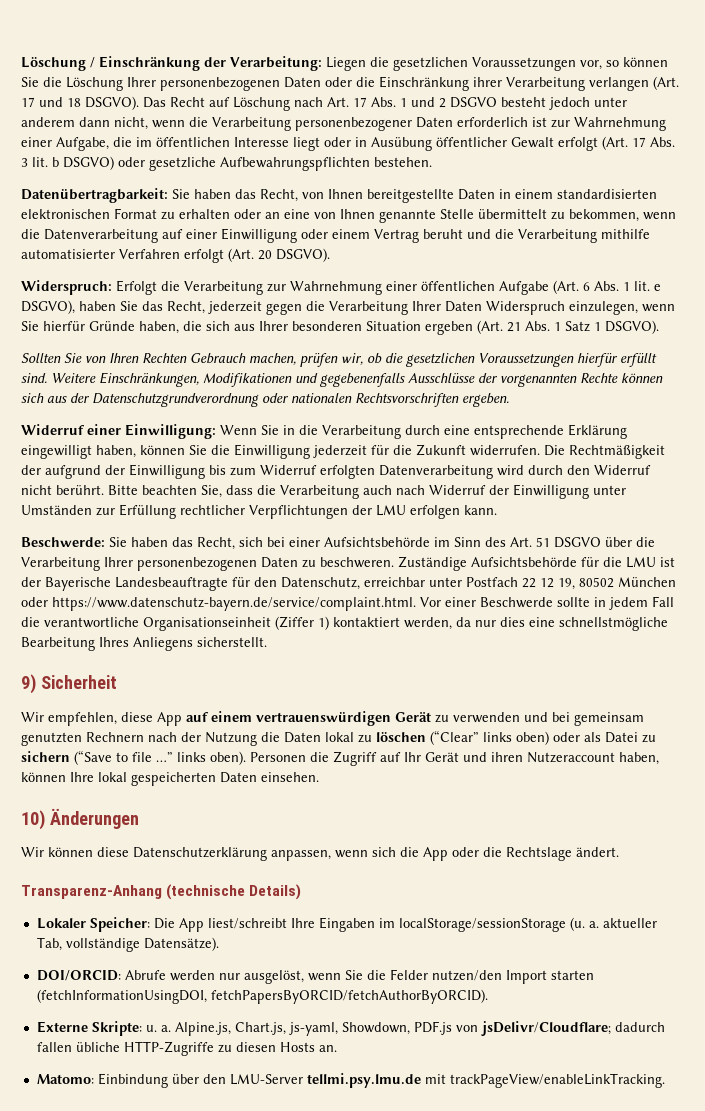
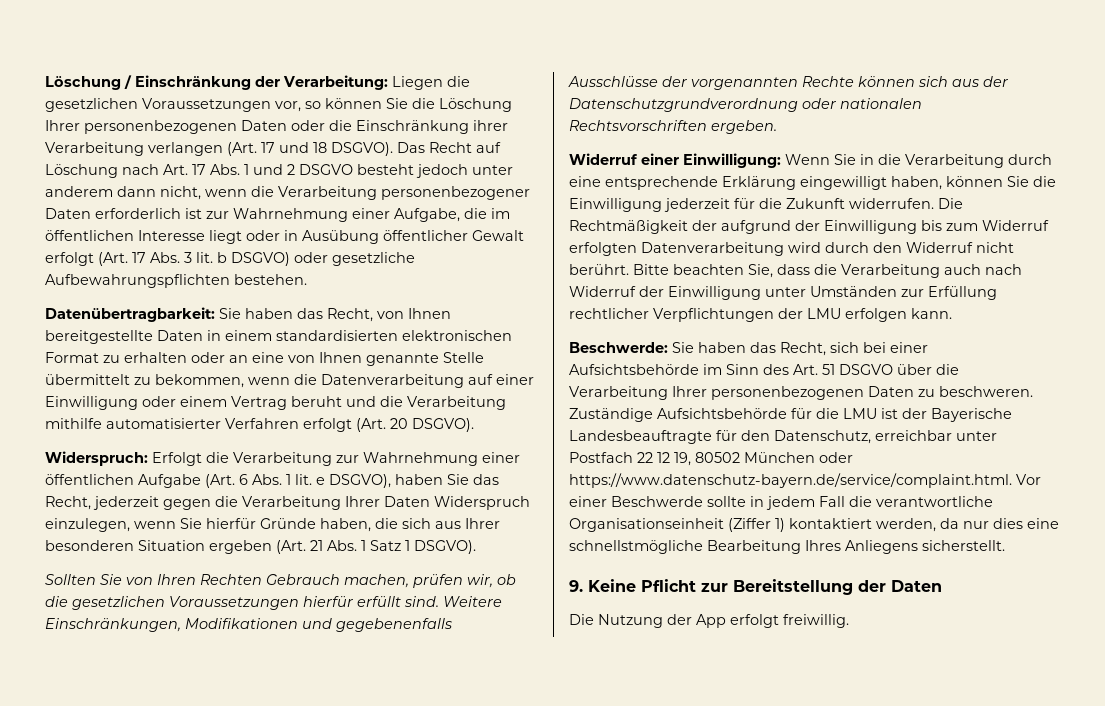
[21,674,117,694] [21,711,644,726] [21,730,656,746] [21,750,659,766] [21,772,319,786] [21,808,139,830] [21,847,619,861] [21,884,302,900] [36,917,657,932] [36,937,219,952] [36,969,594,984] [36,989,488,1004] [36,1021,665,1036] [36,1041,337,1056] [36,1073,665,1088] 9) Sicherheit // Wir empfehlen, diese App auf einem vertrauenswürdigen Gerät zu verwenden und bei gemeinsam genutzten Rechnern nach der Nutzung die Daten lokal zu löschen (“Clear” links oben) oder als Datei zu sichern (“Save to file …” links oben). Personen die Zugriff auf Ihr Gerät und ihren Nutzeraccount haben, können Ihre lokal gespeicherten Daten einsehen. // 10) Änderungen // Wir können diese Datenschutzerklärung anpassen, wenn sich die App oder die Rechtslage ändert. // Transparenz-Anhang (technische Details) // Lokaler Speicher: Die App liest/schreibt Ihre Eingaben im localStorage/sessionStorage (u. a. aktueller Tab, vollständige Datensätze). // DOI/ORCID: Abrufe werden nur ausgelöst, wenn Sie die Felder nutzen/den Import starten (fetchInformationUsingDOI, fetchPapersByORCID/fetchAuthorByORCID). // Externe Skripte: u. a. Alpine.js, Chart.js, js‑yaml, Showdown, PDF.js von jsDelivr/Cloudflare; dadurch fallen übliche HTTP‑Zugriffe zu diesen Hosts an. // Matomo: Einbindung über den LMU-Server tellmi.psy.lmu.de mit trackPageView/enableLinkTracking. -> [569,579,942,595] [569,614,849,628] 9. Keine Pflicht zur Bereitstellung der Daten // Die Nutzung der App erfolgt freiwillig.

